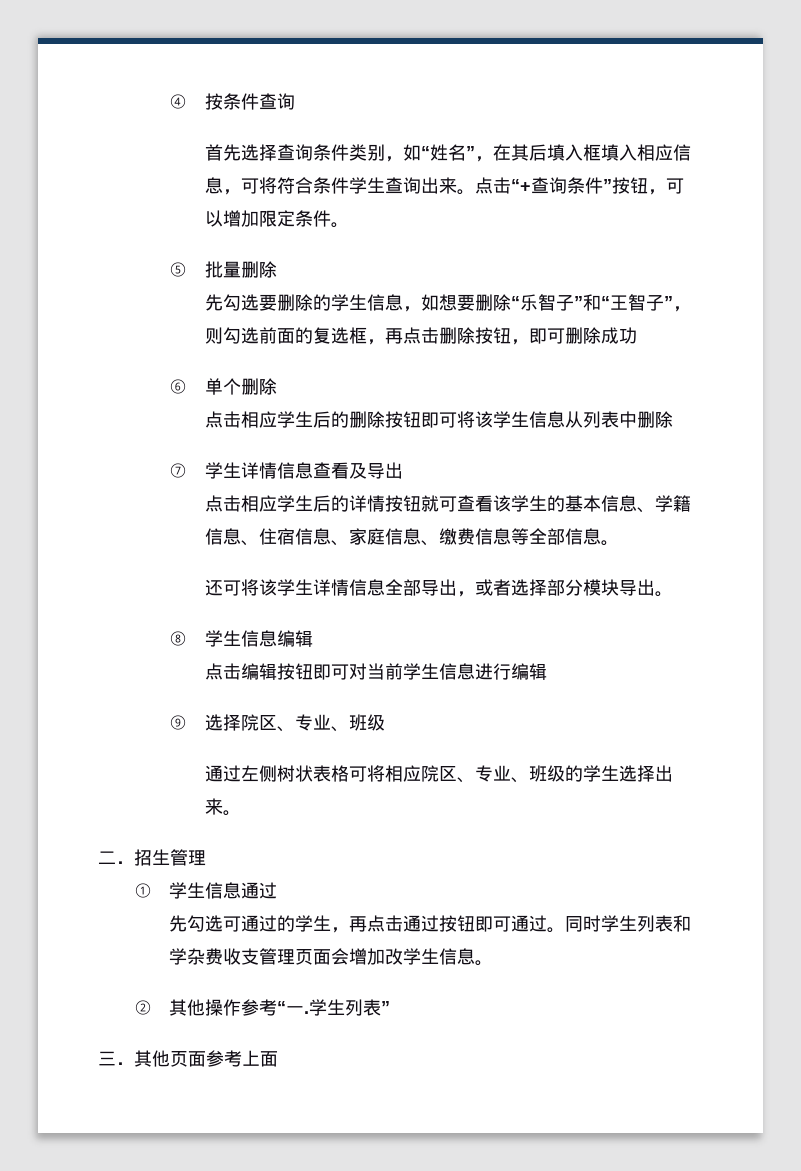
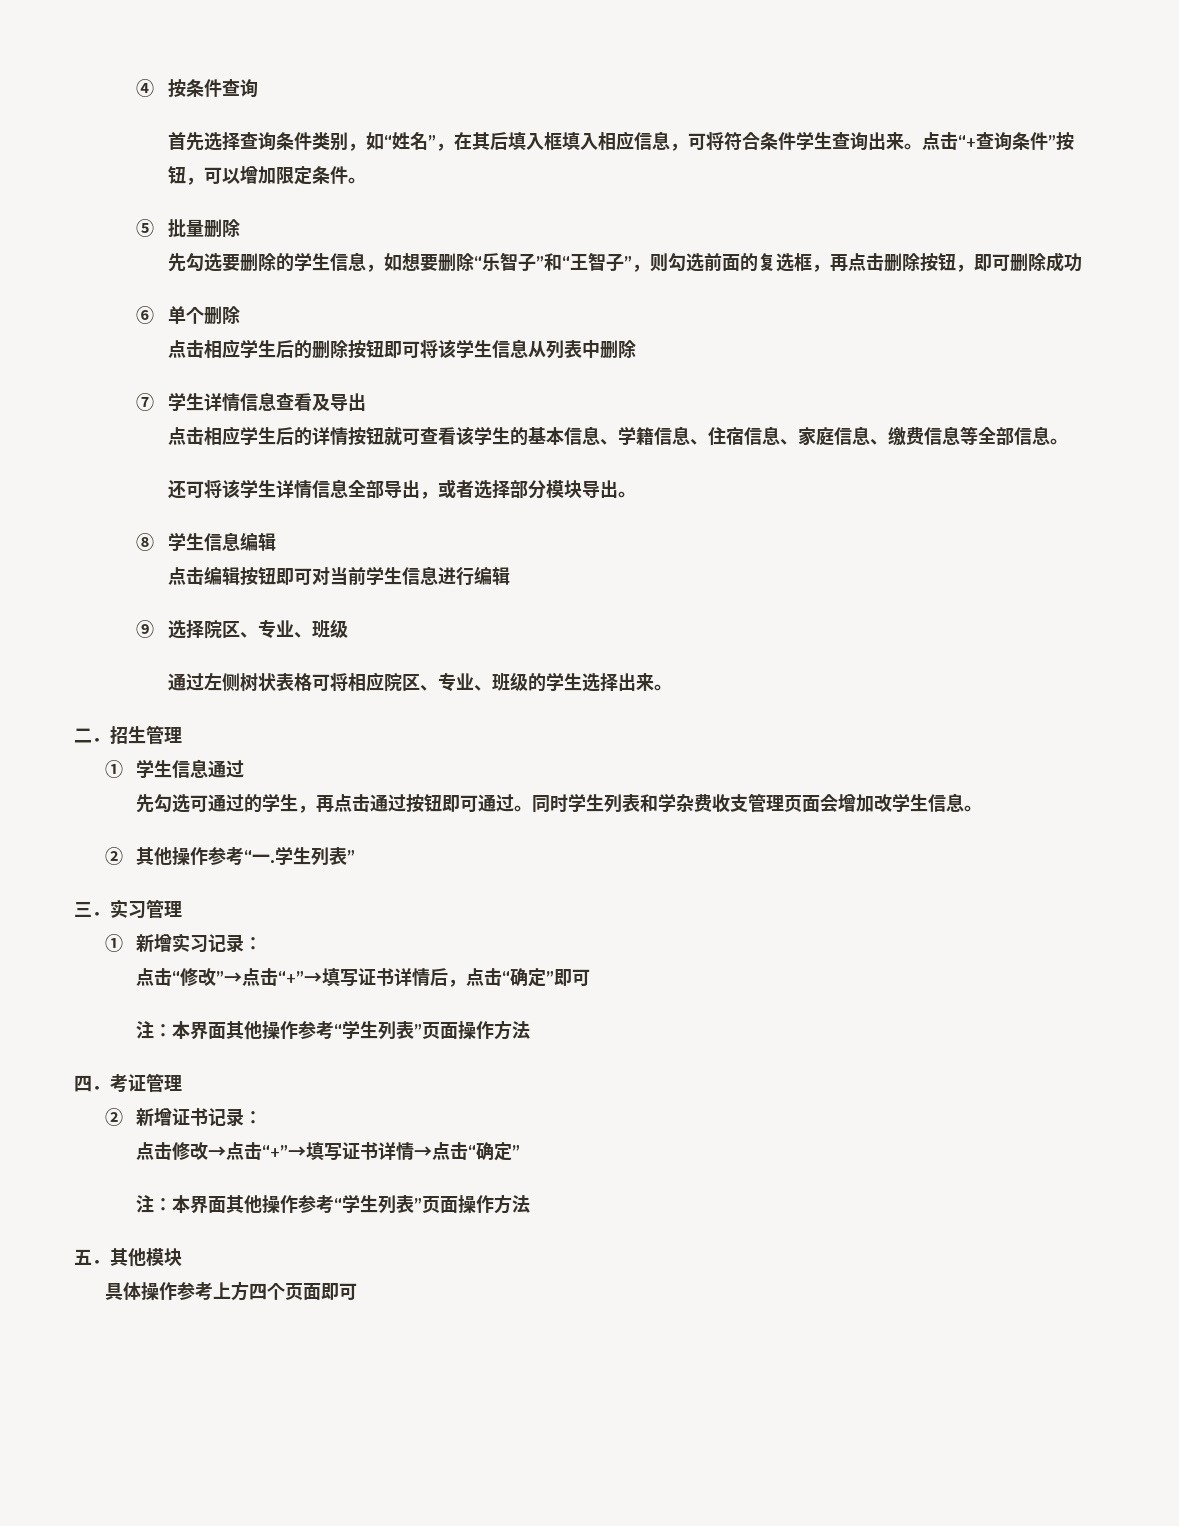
[134,1050,278,1067] 其他页面参考上面 -> [110,899,182,919] [105,933,263,953] [136,968,591,987] [136,1020,531,1040] [74,1073,182,1093] [105,1108,263,1127] [136,1142,521,1161] [136,1194,531,1214] [74,1248,182,1267] [105,1281,358,1301] 实习管理 // ①新增实习记录： // 点击“修改”→点击“+”→填写证书详情后，点击“确定”即可 // 注：本界面其他操作参考“学生列表”页面操作方法 // 四．考证管理 // ②新增证书记录： // 点击修改→点击“+”→填写证书详情→点击“确定” // 注：本界面其他操作参考“学生列表”页面操作方法 // 五．其他模块 // 具体操作参考上方四个页面即可

